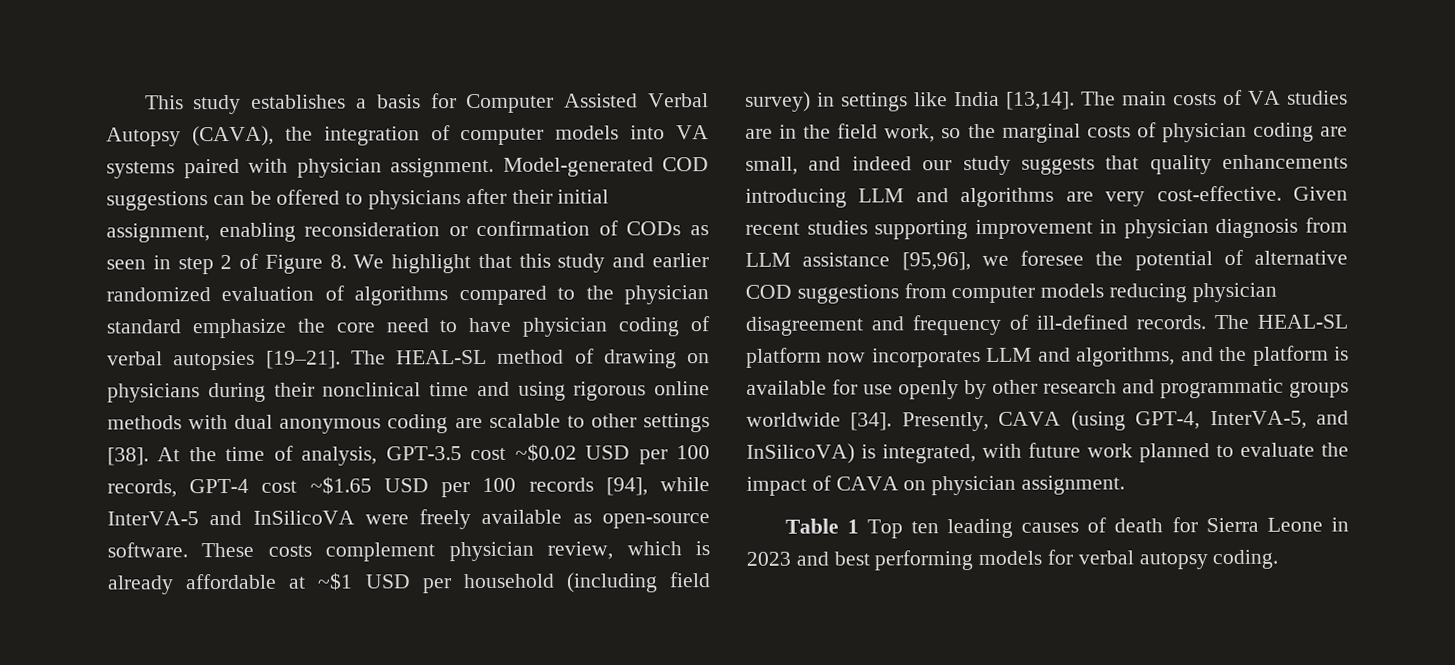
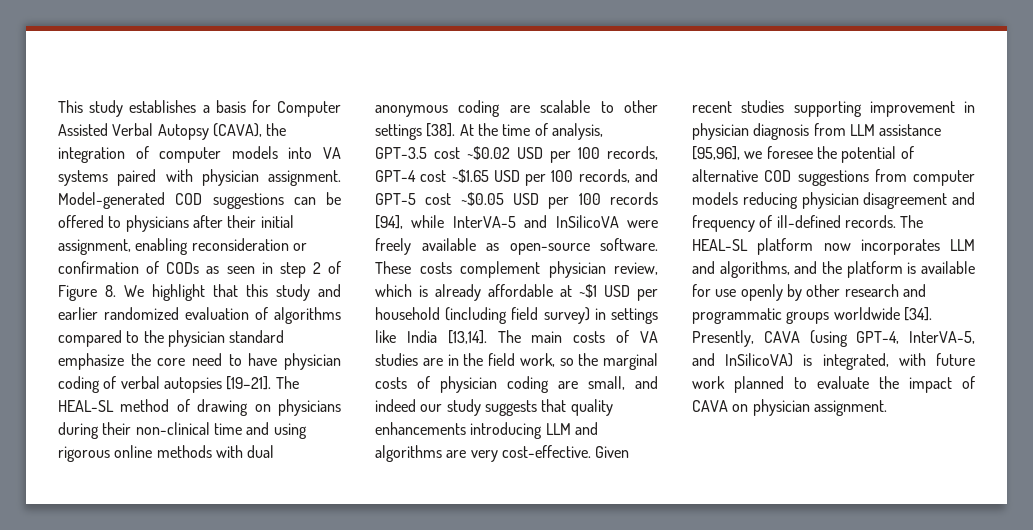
[322,382,422,397] nonclinical -> [135,422,210,435] non-clinical
(517, 484) none -> [578,169,658,183] [375,192,601,209] records, and GPT-5 cost ~$0.05 USD per 100
[784,517,1349,539] [746,549,1279,571] // Table 1 Top ten leading causes of death for Sierra Leone in 2023 and best performing models for verbal autopsy coding. -> (887, 408) none

